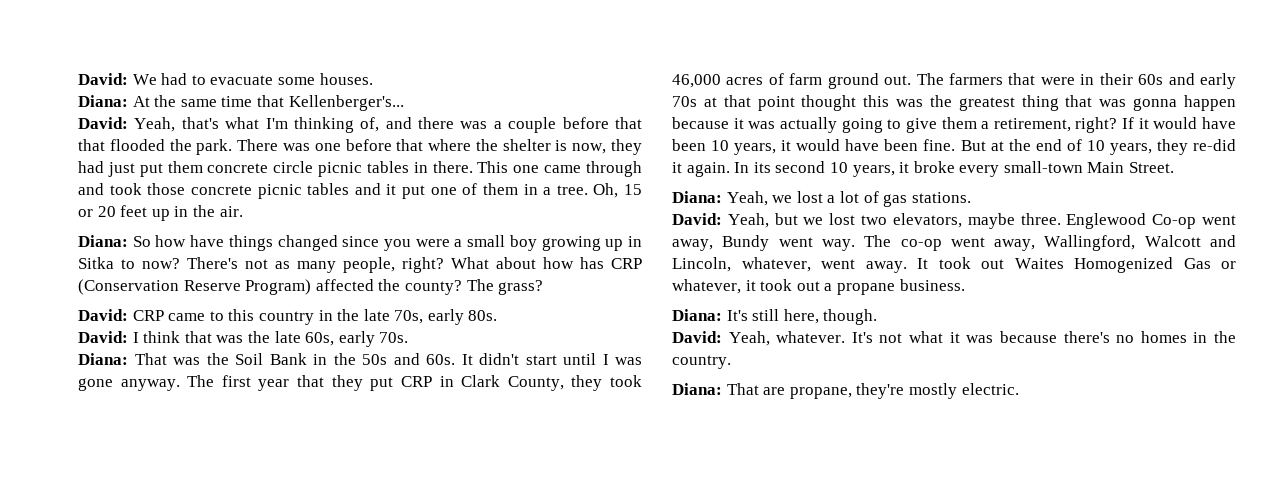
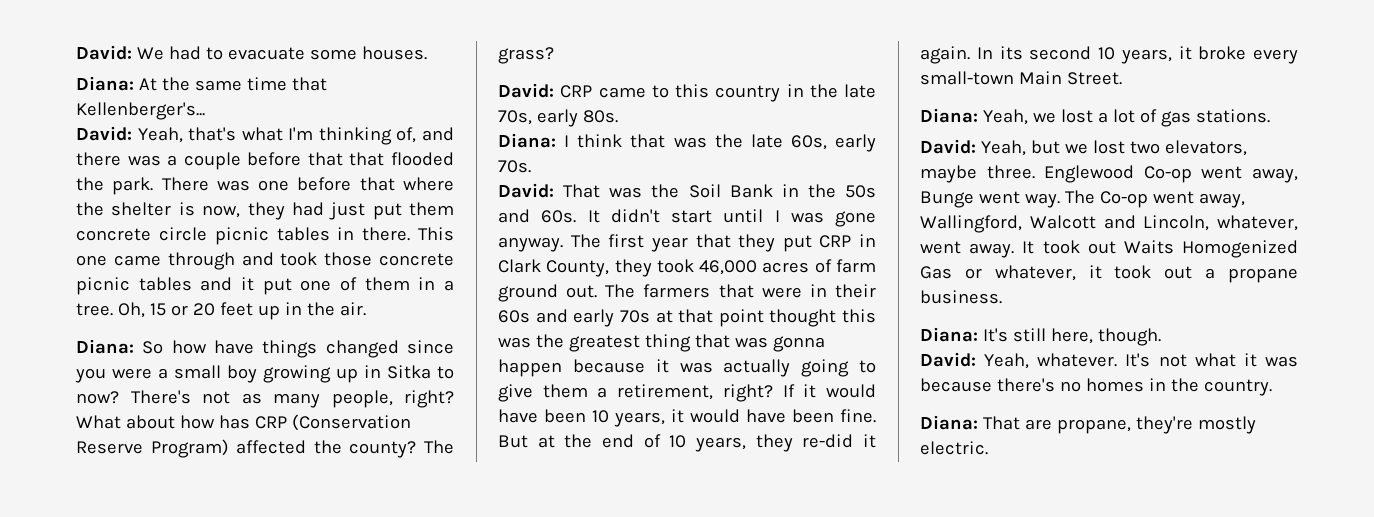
[78,331,128,343] David: -> [498,133,556,148] Diana:
[78,353,128,365] Diana: -> [498,183,554,198] David:
[722,235,770,251] Bundy -> [920,191,974,208] Bunge
[900,239,942,251] co-op -> [1099,191,1148,208] Co-op
[1014,258,1064,269] Waites -> [1123,240,1174,254] Waits

